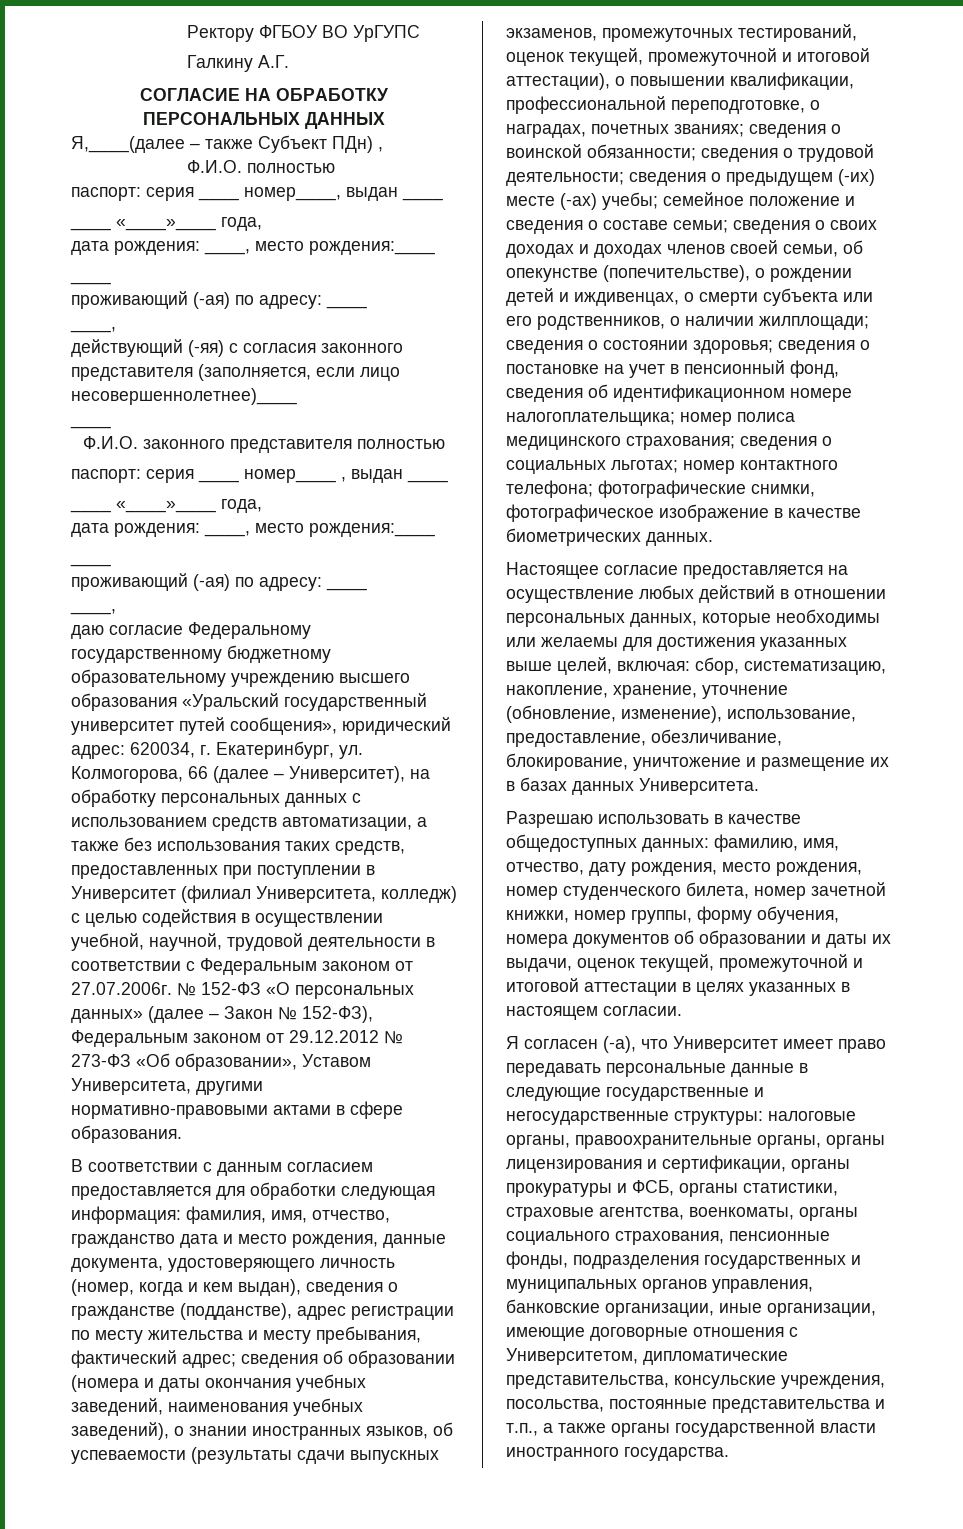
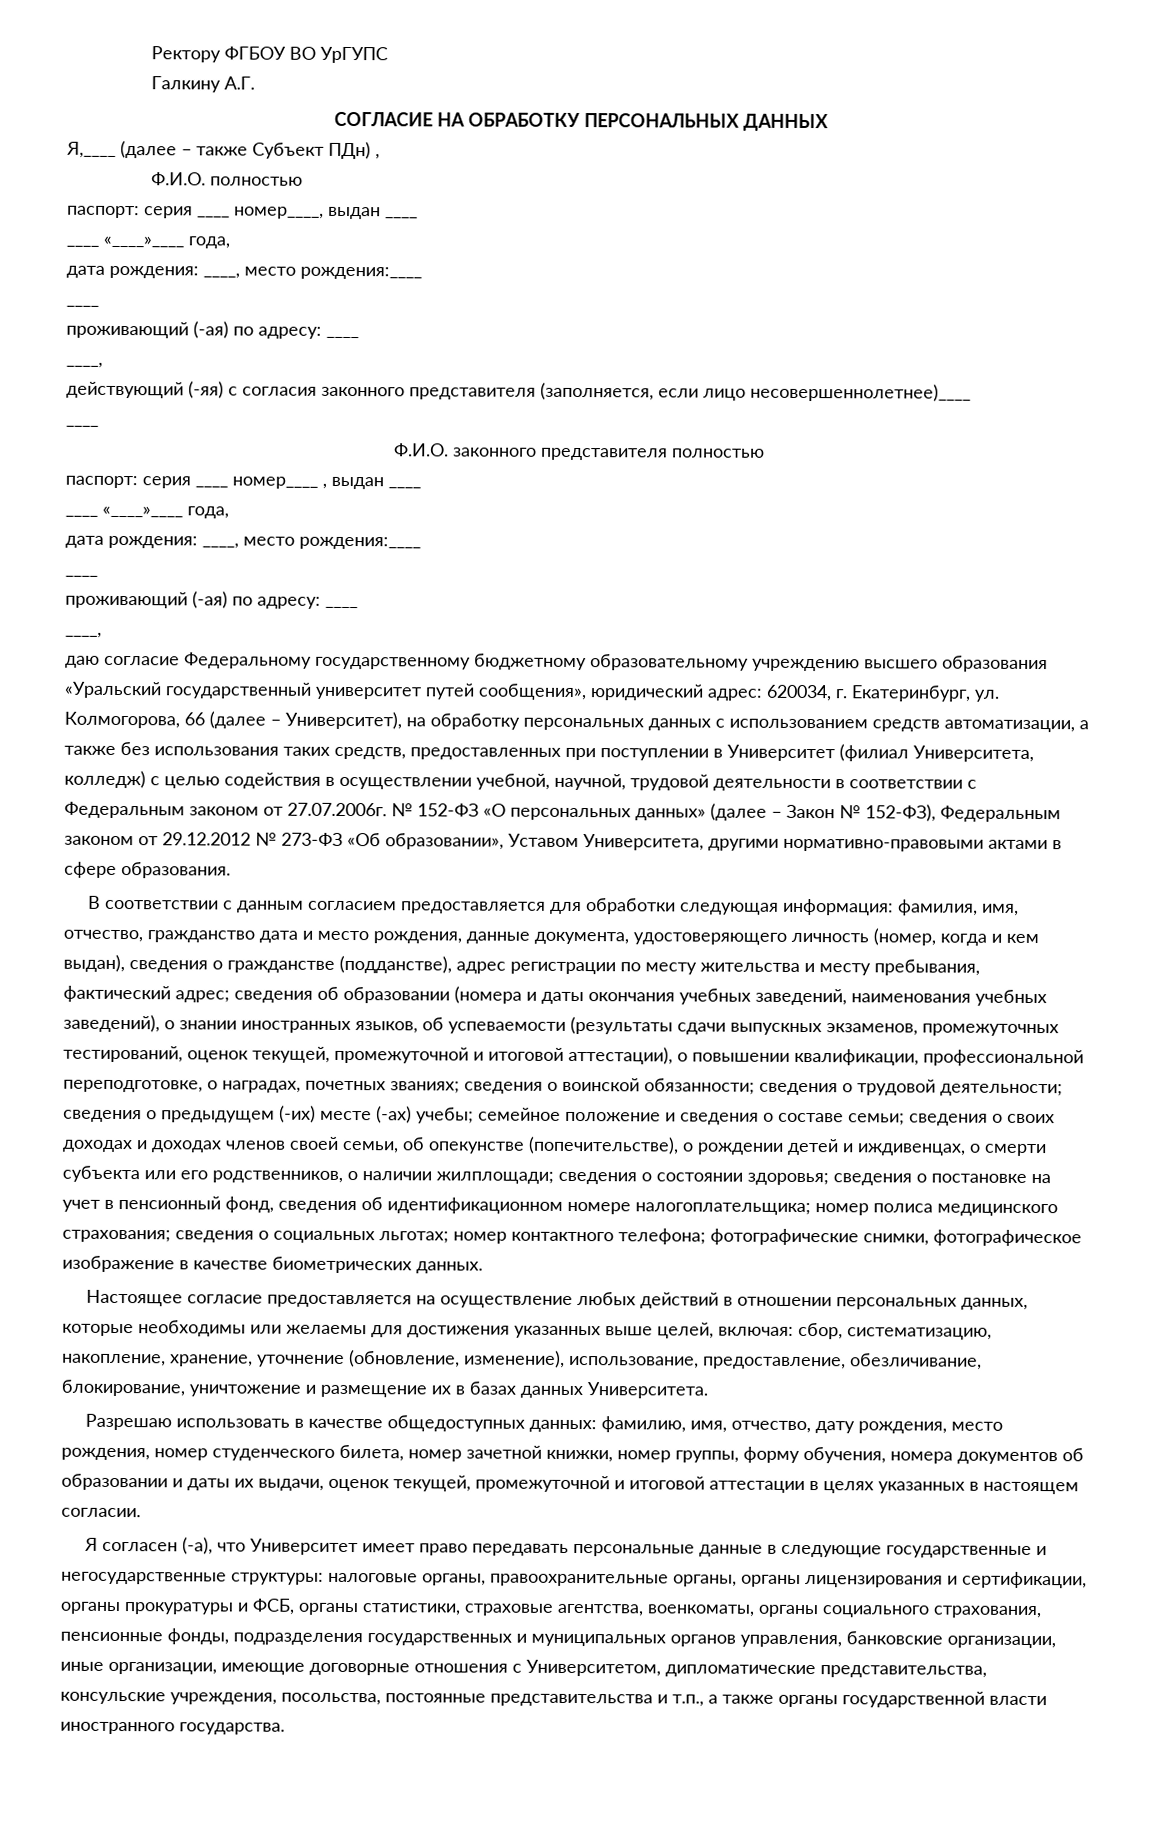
[71,136,185,153] Я,____(далее -> [66,141,177,159] Я,____ (далее

